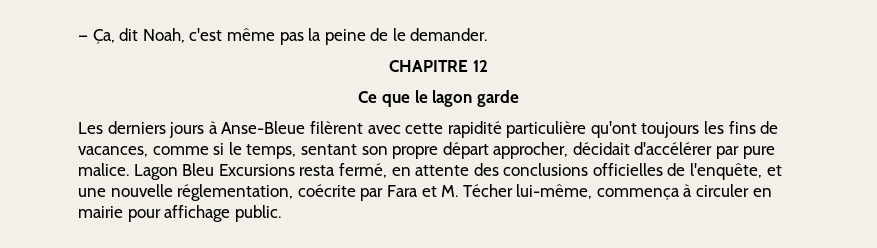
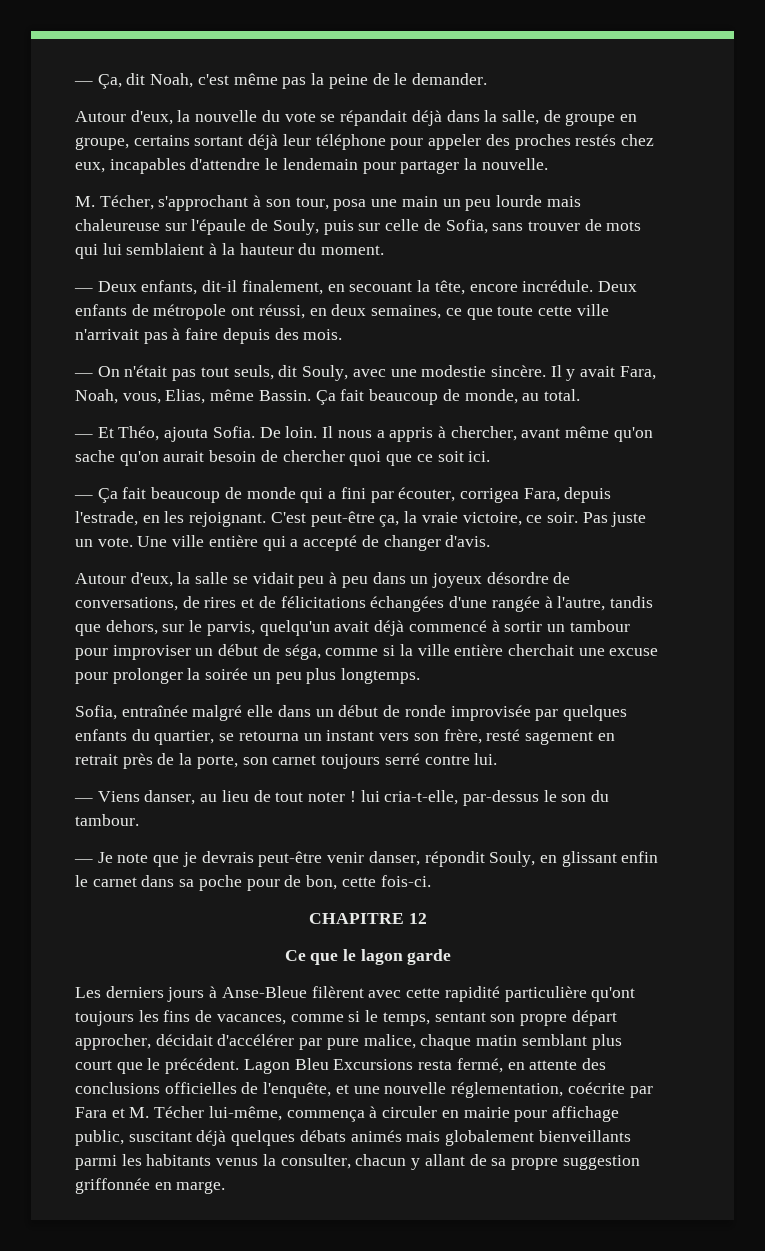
(488, 34) none -> [75,110,638,126] [75,134,654,150] [75,158,548,174] [75,195,581,211] [75,219,642,235] [75,243,385,259] [74,280,637,295] [75,304,609,320] [75,328,343,344] [74,365,656,381] [75,389,580,405] [74,426,653,442] [75,450,491,466] [74,487,612,503] [75,511,647,527] [75,535,491,551] [75,572,571,588] [75,596,653,612] [75,620,630,636] [75,644,659,660] [75,668,421,684] [75,705,627,721] [75,729,615,745] [75,753,498,769] [74,790,610,806] [75,814,139,826] [74,851,659,867] [75,875,431,891] // Autour d'eux, la nouvelle du vote se répandait déjà dans la salle, de groupe en groupe, certains sortant déjà leur téléphone pour appeler des proches restés chez eux, incapables d'attendre le lendemain pour partager la nouvelle. // M. Técher, s'approchant à son tour, posa une main un peu lourde mais chaleureuse sur l'épaule de Souly, puis sur celle de Sofia, sans trouver de mots qui lui semblaient à la hauteur du moment. // — Deux enfants, dit-il finalement, en secouant la tête, encore incrédule. Deux enfants de métropole ont réussi, en deux semaines, ce que toute cette ville n'arrivait pas à faire depuis des mois. // — On n'était pas tout seuls, dit Souly, avec une modestie sincère. Il y avait Fara, Noah, vous, Elias, même Bassin. Ça fait beaucoup de monde, au total. // — Et Théo, ajouta Sofia. De loin. Il nous a appris à chercher, avant même qu'on sache qu'on aurait besoin de chercher quoi que ce soit ici. // — Ça fait beaucoup de monde qui a fini par écouter, corrigea Fara, depuis l'estrade, en les rejoignant. C'est peut-être ça, la vraie victoire, ce soir. Pas juste un vote. Une ville entière qui a accepté de changer d'avis. // Autour d'eux, la salle se vidait peu à peu dans un joyeux désordre de conversations, de rires et de félicitations échangées d'une rangée à l'autre, tandis que dehors, sur le parvis, quelqu'un avait déjà commencé à sortir un tambour pour improviser un début de séga, comme si la ville entière cherchait une excuse pour prolonger la soirée un peu plus longtemps. // Sofia, entraînée malgré elle dans un début de ronde improvisée par quelques enfants du quartier, se retourna un instant vers son frère, resté sagement en retrait près de la porte, son carnet toujours serré contre lui. // — Viens danser, au lieu de tout noter ! lui cria-t-elle, par-dessus le son du tambour. // — Je note que je devrais peut-être venir danser, répondit Souly, en glissant enfin le carnet dans sa poche pour de bon, cette fois-ci.
[78,163,129,176] malice. -> [363,1034,622,1050] [75,1058,240,1074] malice, chaque matin semblant plus court que le précédent.
[234,205,281,222] public. -> [75,1130,631,1146] [75,1154,640,1170] [75,1178,226,1194] public, suscitant déjà quelques débats animés mais globalement bienveillants parmi les habitants venus la consulter, chacun y allant de sa propre suggestion griffonnée en marge.

